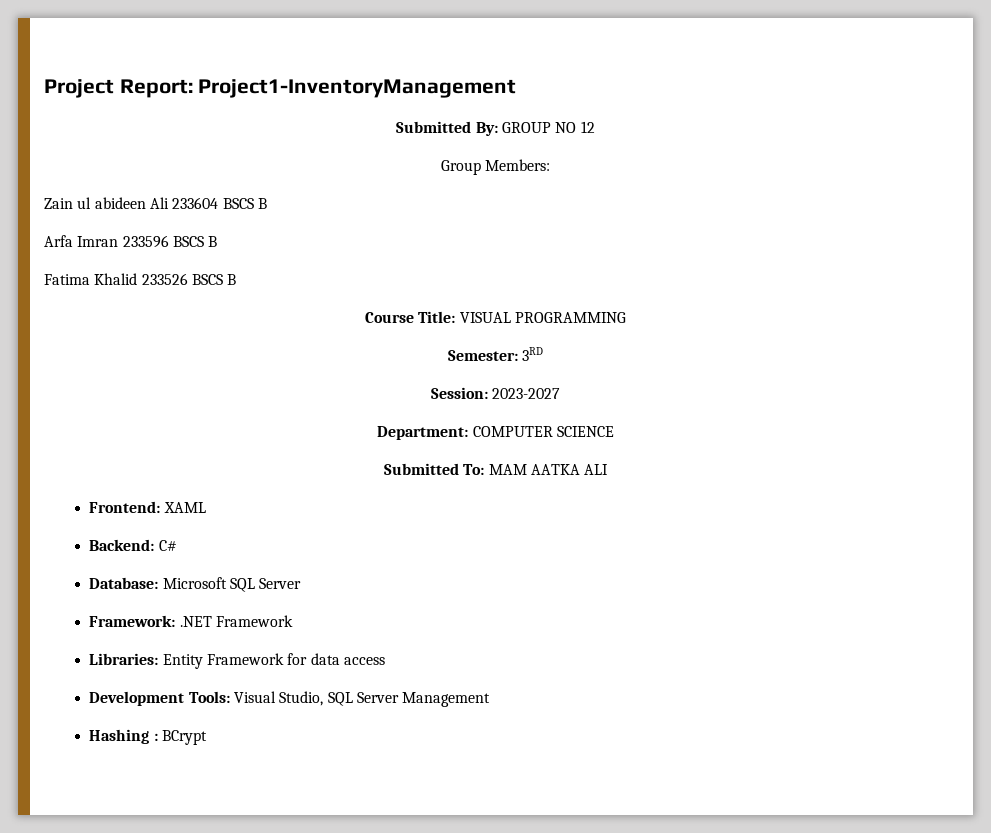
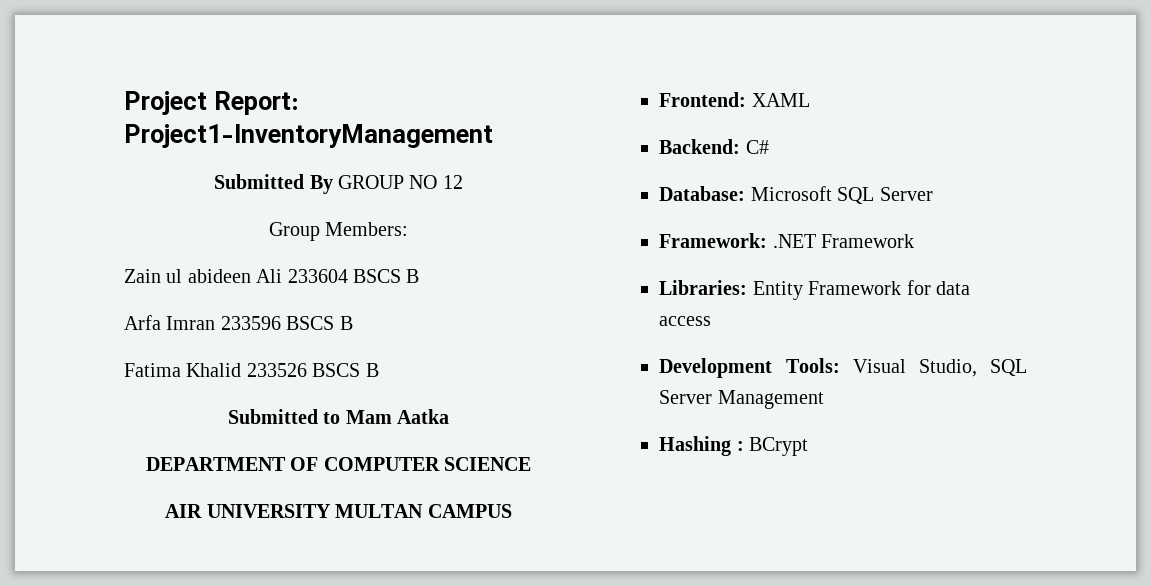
[475,122,498,136] By: -> [309,175,333,194] By
[365,311,626,323] [447,347,544,361] [430,387,561,399] [377,426,614,440] [383,463,609,475] Course Title: VISUAL PROGRAMMING // Semester: 3RD // Session: 2023-2027 // Department: COMPUTER SCIENCE // Submitted To: MAM AATKA ALI -> [227,409,450,424] [145,457,532,471] [165,504,512,518] Submitted to Mam Aatka // DEPARTMENT OF COMPUTER SCIENCE // AIR UNIVERSITY MULTAN CAMPUS

